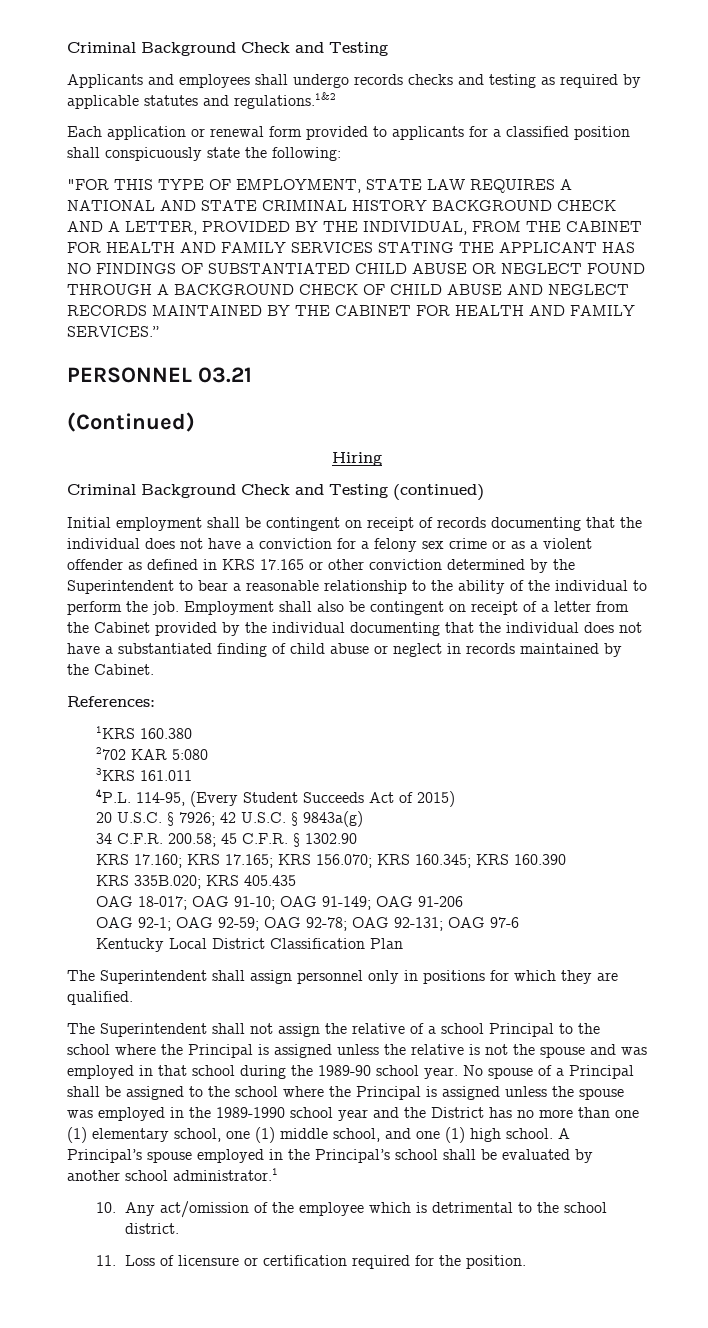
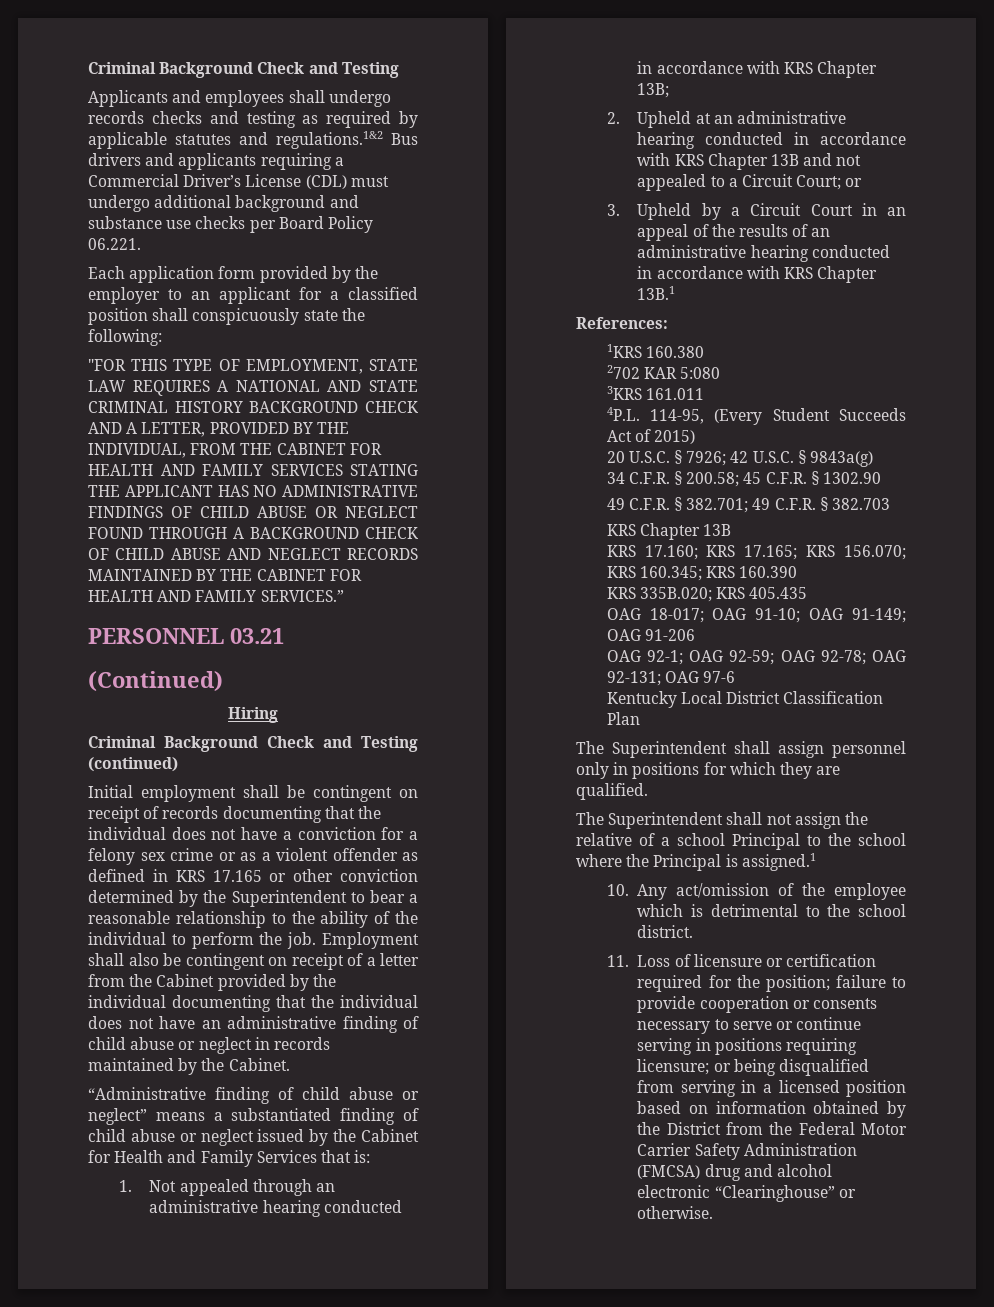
[67,126,464,140] // Each application or renewal form provided to applicants -> [391,133,418,145] [88,153,344,170] [88,174,389,189] [88,195,359,212] [88,216,373,233] [88,238,141,250] [88,266,378,283] [88,287,291,304] Bus drivers and applicants requiring a Commercial Driver’s License (CDL) must undergo additional background and substance use checks per Board Policy 06.221. // Each application form provided by the employer to an applicant
(91, 268) none -> [282,485,418,497] ADMINISTRATIVE
[208,263,350,274] SUBSTANTIATED -> (192, 512) none
[105,643,212,654] a substantiated -> [201,1016,336,1029] an administrative
(154, 669) none -> [88,1087,419,1104] [88,1108,419,1125] [88,1129,419,1146] [88,1150,371,1167] [118,1179,336,1196] [149,1200,402,1217] [637,61,878,78] [637,83,670,98] [606,111,847,128] [637,132,906,149] [637,153,862,170] [637,174,863,191] [606,203,906,220] [637,224,831,241] [637,245,890,262] [637,266,878,283] [637,286,676,300] // “Administrative finding of child abuse or neglect” means a substantiated finding of child abuse or neglect issued by the Cabinet for Health and Family Services that is: // 1. Not appealed through an administrative hearing conducted in accordance with KRS Chapter 13B; // 2. Upheld at an administrative hearing conducted in accordance with KRS Chapter 13B and not appealed to a Circuit Court; or // 3. Upheld by a Circuit Court in an appeal of the results of an administrative hearing conducted in accordance with KRS Chapter 13B.1
(164, 838) none -> [674,471,683,485] §
(358, 838) none -> [606,497,891,513] [606,523,732,540] // 49 C.F.R. § 382.701; 49 C.F.R. § 382.703 // KRS Chapter 13B
[274,1044,647,1058] [67,1065,634,1079] [67,1086,624,1100] [67,1107,639,1121] [67,1127,570,1143] [67,1149,593,1163] [67,1168,278,1181] assigned unless the relative is not the spouse and was employed in that school during the 1989-90 school year. No spouse of a Principal shall be assigned to the school where the Principal is assigned unless the spouse was employed in the 1989-1990 school year and the District has no more than one (1) elementary school, one (1) middle school, and one (1) high school. A Principal’s spouse employed in the Principal’s school shall be evaluated by another school administrator.1 -> [741,853,816,871] assigned.1
[466,1255,527,1269] position. -> [765,975,906,992] [637,996,878,1013] [637,1017,862,1034] [637,1038,858,1055] [637,1059,870,1076] [637,1080,906,1097] [637,1101,906,1118] [637,1122,907,1135] [637,1143,857,1160] [637,1164,833,1181] [637,1185,856,1202] [637,1206,714,1219] position; failure to provide cooperation or consents necessary to serve or continue serving in positions requiring licensure; or being disqualified from serving in a licensed position based on information obtained by the District from the Federal Motor Carrier Safety Administration (FMCSA) drug and alcohol electronic “Clearinghouse” or otherwise.

